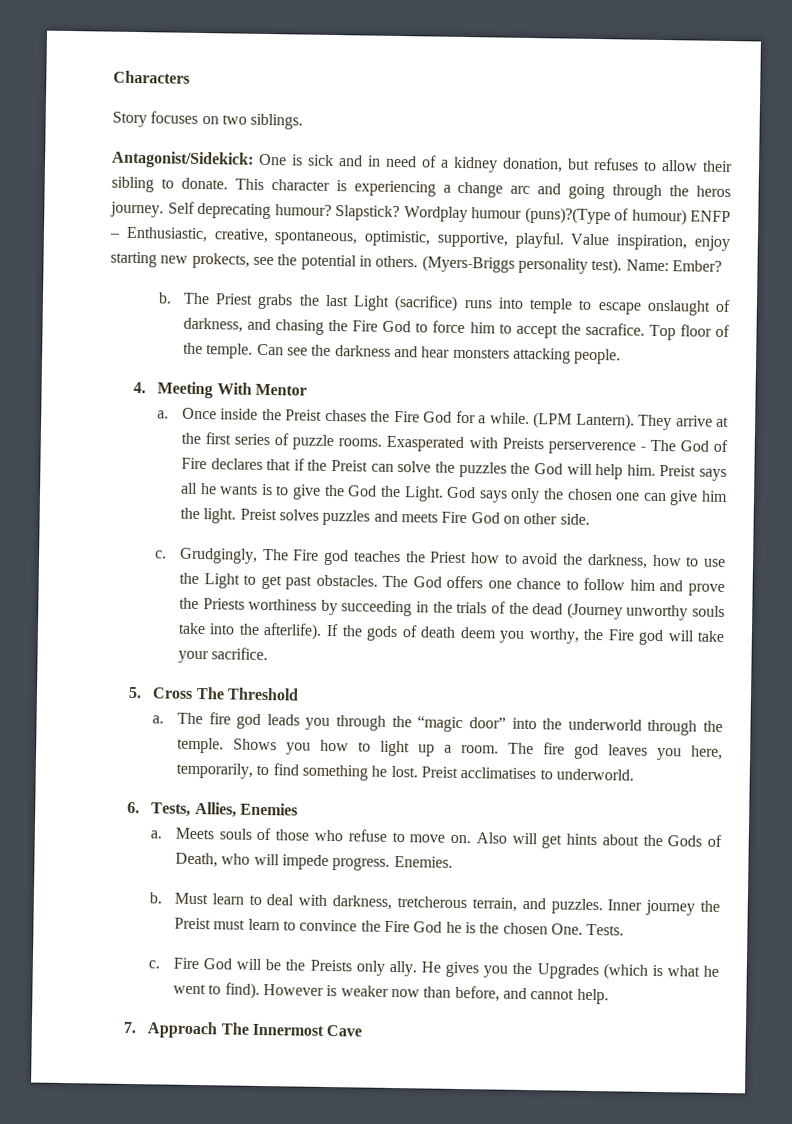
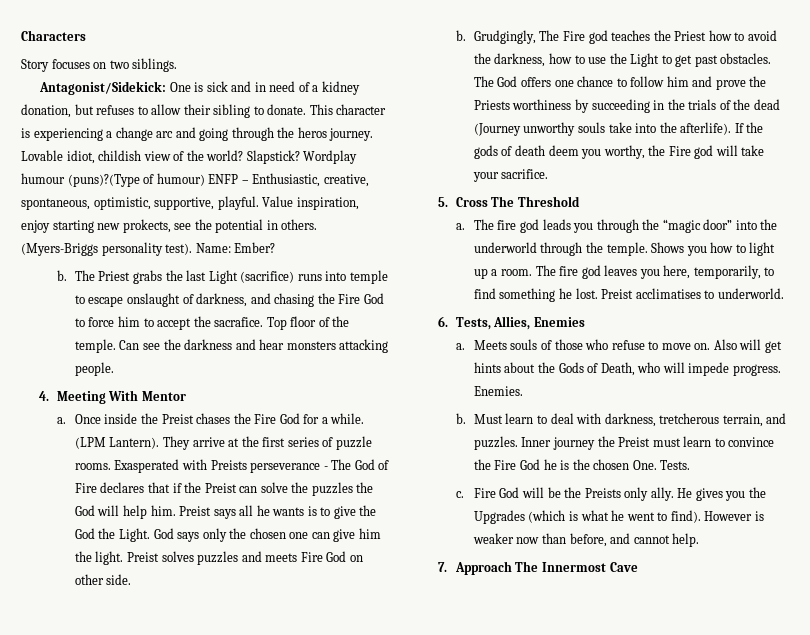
[167,201,332,220] Self deprecating humour? -> [21,150,244,164] Lovable idiot, childish view of the world?
[547,441,636,455] perserverence -> [250,462,321,473] perseverance
[155,550,168,559] c. -> [455,30,466,41] b.

